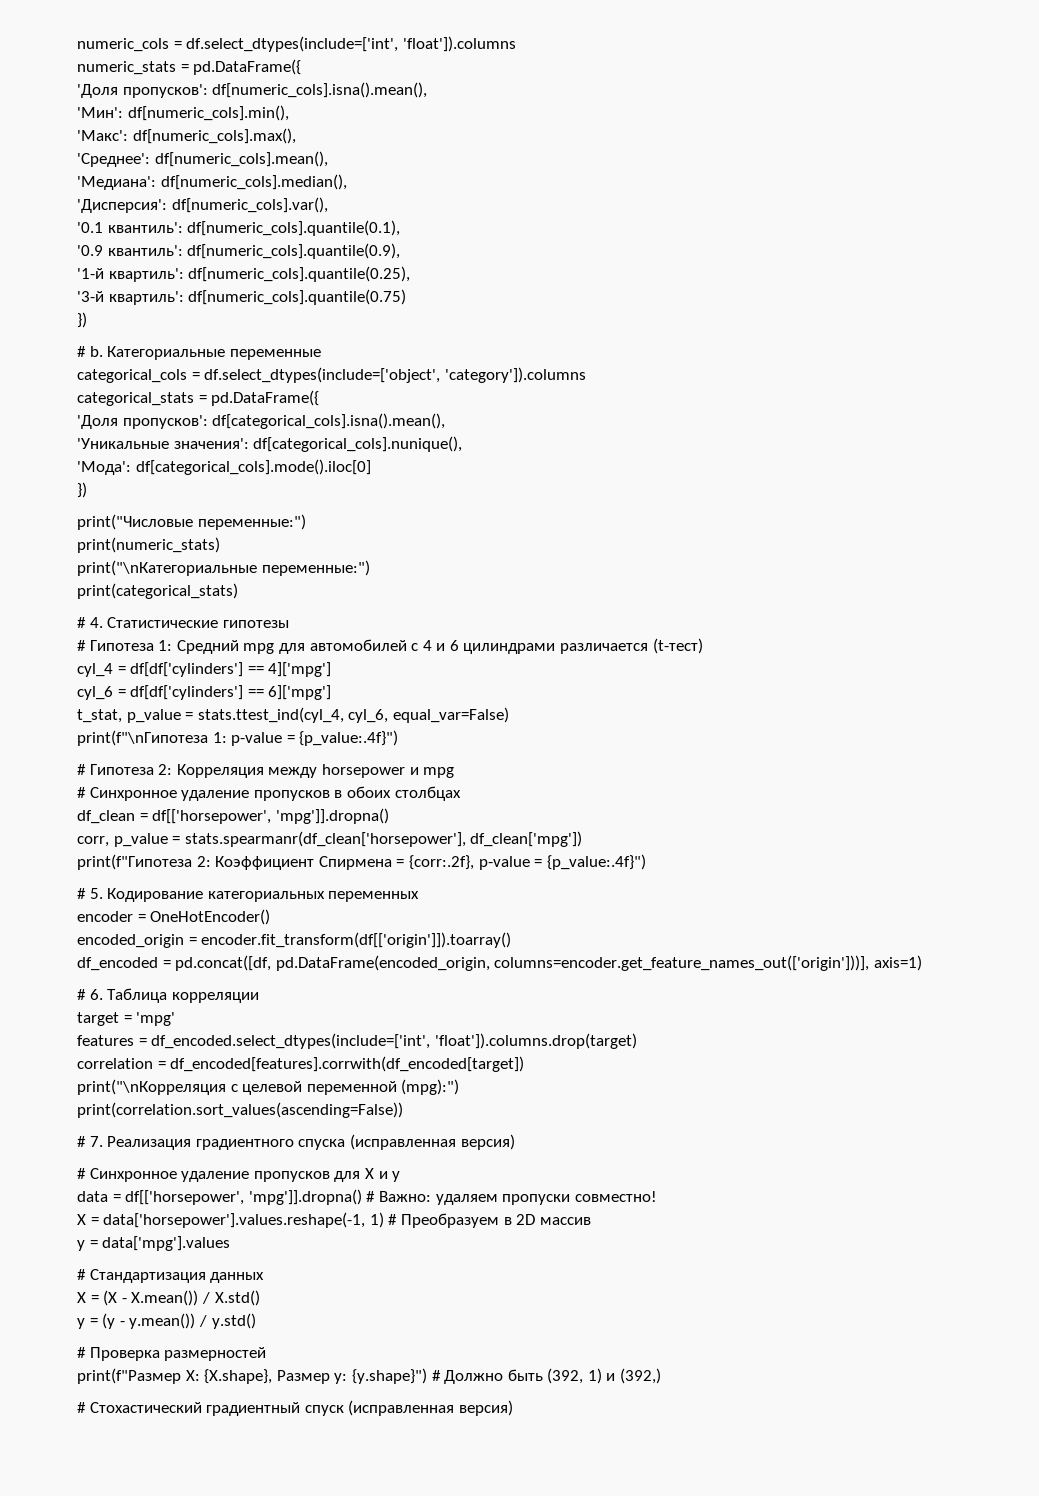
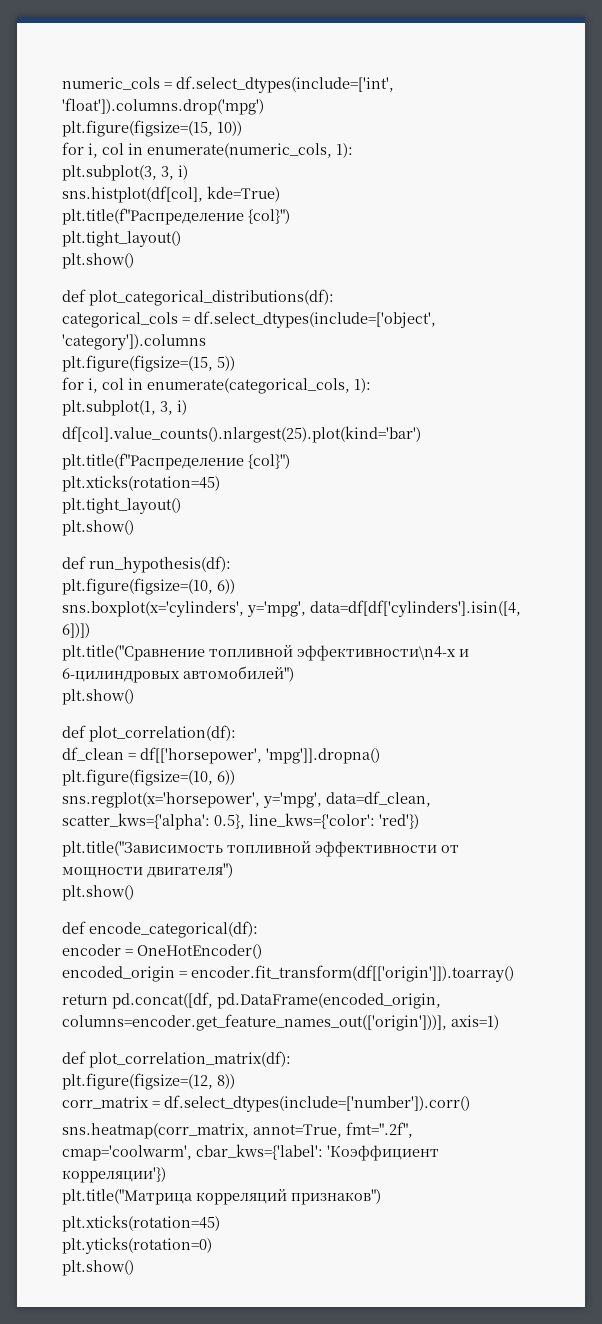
[402,36,516,52] [77,59,302,75] [77,82,428,98] [77,105,289,121] [77,128,296,144] [77,151,328,167] [77,174,347,190] [77,197,328,213] [77,220,401,236] [77,243,401,259] [77,266,411,282] [77,289,407,305] [77,312,87,328] [77,346,321,360] [77,367,586,383] [77,390,320,406] [77,413,446,429] [77,436,463,452] [77,459,371,475] [77,482,87,498] [77,514,306,530] [77,537,220,553] [77,560,370,576] [77,583,238,599] [77,617,289,628] [77,638,703,654] [77,662,332,677] [77,685,332,700] [77,707,509,723] [77,730,399,746] [77,764,455,778] [77,786,461,801] [77,808,389,824] [77,831,583,847] [77,854,646,870] [77,888,420,902] 'float']).columns // numeric_stats = pd.DataFrame({ // 'Доля пропусков': df[numeric_cols].isna().mean(), // 'Мин': df[numeric_cols].min(), // 'Макс': df[numeric_cols].max(), // 'Среднее': df[numeric_cols].mean(), // 'Медиана': df[numeric_cols].median(), // 'Дисперсия': df[numeric_cols].var(), // '0.1 квантиль': df[numeric_cols].quantile(0.1), // '0.9 квантиль': df[numeric_cols].quantile(0.9), // '1-й квартиль': df[numeric_cols].quantile(0.25), // '3-й квартиль': df[numeric_cols].quantile(0.75) // }) // # b. Категориальные переменные // categorical_cols = df.select_dtypes(include=['object', 'category']).columns // categorical_stats = pd.DataFrame({ // 'Доля пропусков': df[categorical_cols].isna().mean(), // 'Уникальные значения': df[categorical_cols].nunique(), // 'Мода': df[categorical_cols].mode().iloc[0] // }) // print("Числовые переменные:") // print(numeric_stats) // print("\nКатегориальные переменные:") // print(categorical_stats) // # 4. Статистические гипотезы // # Гипотеза 1: Средний mpg для автомобилей с 4 и 6 цилиндрами различается (t-тест) // cyl_4 = df[df['cylinders'] == 4]['mpg'] // cyl_6 = df[df['cylinders'] == 6]['mpg'] // t_stat, p_value = stats.ttest_ind(cyl_4, cyl_6, equal_var=False) // print(f"\nГипотеза 1: p-value = {p_value:.4f}") // # Гипотеза 2: Корреляция между horsepower и mpg // # Синхронное удаление пропусков в обоих столбцах // df_clean = df[['horsepower', 'mpg']].dropna() // corr, p_value = stats.spearmanr(df_clean['horsepower'], df_clean['mpg']) // print(f"Гипотеза 2: Коэффициент Спирмена = {corr:.2f}, p-value = {p_value:.4f}") // # 5. Кодирование категориальных переменных -> [62,98,264,115] [62,120,242,137] [62,142,353,158] [62,165,188,181] [62,186,280,203] [62,208,290,225] [62,231,181,247] [62,253,134,269] [62,289,334,306] [62,311,436,328] [62,334,206,350] [62,355,235,372] [62,377,371,394] [62,400,187,416] [62,426,421,443] [62,453,290,470] [62,475,220,492] [62,498,181,514] [62,520,134,536] [62,556,231,573] [62,578,235,595] [62,600,521,617] [62,623,90,638] [62,645,469,661] [62,666,294,683] [62,689,134,705] [62,725,236,742] [62,747,380,764] [62,769,235,786] [62,791,431,808] [62,813,419,830] [62,841,459,857] [62,863,233,878] [62,885,134,901] [62,921,258,938] 'float']).columns.drop('mpg') // plt.figure(figsize=(15, 10)) // for i, col in enumerate(numeric_cols, 1): // plt.subplot(3, 3, i) // sns.histplot(df[col], kde=True) // plt.title(f"Распределение {col}") // plt.tight_layout() // plt.show() // def plot_categorical_distributions(df): // categorical_cols = df.select_dtypes(include=['object', 'category']).columns // plt.figure(figsize=(15, 5)) // for i, col in enumerate(categorical_cols, 1): // plt.subplot(1, 3, i) // df[col].value_counts().nlargest(25).plot(kind='bar') // plt.title(f"Распределение {col}") // plt.xticks(rotation=45) // plt.tight_layout() // plt.show() // def run_hypothesis(df): // plt.figure(figsize=(10, 6)) // sns.boxplot(x='cylinders', y='mpg', data=df[df['cylinders'].isin([4, 6])]) // plt.title("Сравнение топливной эффективности\n4-х и 6-цилиндровых автомобилей") // plt.show() // def plot_correlation(df): // df_clean = df[['horsepower', 'mpg']].dropna() // plt.figure(figsize=(10, 6)) // sns.regplot(x='horsepower', y='mpg', data=df_clean, scatter_kws={'alpha': 0.5}, line_kws={'color': 'red'}) // plt.title("Зависимость топливной эффективности от мощности двигателя") // plt.show() // def encode_categorical(df):
[77,957,171,971] df_encoded = -> [62,994,108,1005] return
[77,988,259,1003] [77,1012,176,1026] [77,1033,637,1049] [77,1056,525,1072] [77,1079,460,1095] [77,1102,403,1118] [77,1134,515,1150] [77,1168,401,1182] [77,1189,657,1205] [77,1212,591,1228] [77,1236,231,1251] [77,1269,265,1283] [77,1290,260,1306] [77,1313,256,1329] [77,1347,267,1361] [77,1368,662,1384] [77,1400,513,1416] # 6. Таблица корреляции // target = 'mpg' // features = df_encoded.select_dtypes(include=['int', 'float']).columns.drop(target) // correlation = df_encoded[features].corrwith(df_encoded[target]) // print("\nКорреляция с целевой переменной (mpg):") // print(correlation.sort_values(ascending=False)) // # 7. Реализация градиентного спуска (исправленная версия) // # Синхронное удаление пропусков для X и y // data = df[['horsepower', 'mpg']].dropna() # Важно: удаляем пропуски совместно! // X = data['horsepower'].values.reshape(-1, 1) # Преобразуем в 2D массив // y = data['mpg'].values // # Стандартизация данных // X = (X - X.mean()) / X.std() // y = (y - y.mean()) / y.std() // # Проверка размерностей // print(f"Размер X: {X.shape}, Размер y: {y.shape}") # Должно быть (392, 1) и (392,) // # Стохастический градиентный спуск (исправленная версия) -> [62,1051,291,1068] [62,1073,235,1090] [62,1095,470,1112] [62,1122,413,1139] [62,1144,439,1161] [62,1167,166,1183] [62,1189,381,1205] [62,1215,220,1232] [62,1237,212,1254] [62,1260,134,1276] def plot_correlation_matrix(df): // plt.figure(figsize=(12, 8)) // corr_matrix = df.select_dtypes(include=['number']).corr() // sns.heatmap(corr_matrix, annot=True, fmt=".2f", cmap='coolwarm', cbar_kws={'label': 'Коэффициент корреляции'}) // plt.title("Матрица корреляций признаков") // plt.xticks(rotation=45) // plt.yticks(rotation=0) // plt.show()

